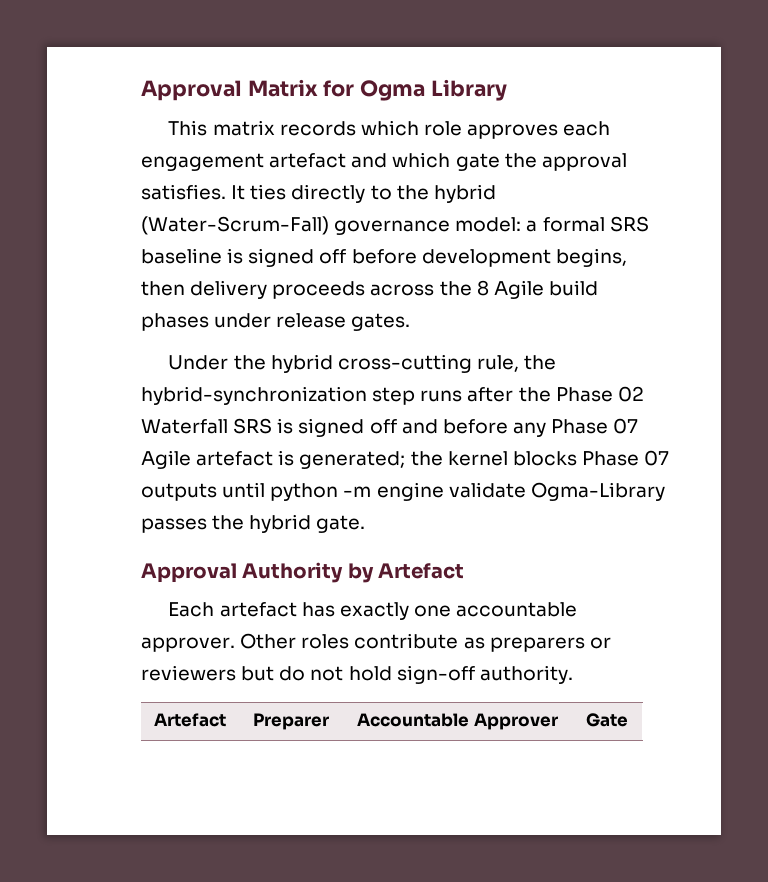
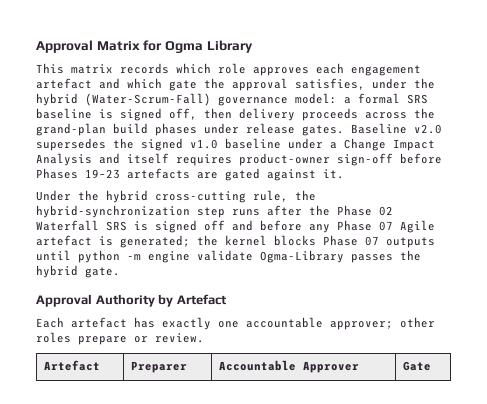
[141,184,392,203] satisfies. It ties directly to -> [295,78,407,90] satisfies, under
[319,248,627,267] off before development begins, -> [169,108,197,120] off,
[476,280,544,299] 8 Agile -> [36,123,106,136] grand-plan
(411, 322) none -> [351,123,442,134] [36,138,435,151] [36,153,442,166] [36,168,344,181] Baseline v2.0 supersedes the signed v1.0 baseline under a Change Impact Analysis and itself requires product-owner sign-off before Phases 19–23 artefacts are gated against it.
[141,633,611,652] [141,665,573,684] approver. Other roles contribute as preparers or reviewers but do not hold sign-off authority. -> [330,317,435,330] [36,332,204,345] approver; other roles prepare or review.

